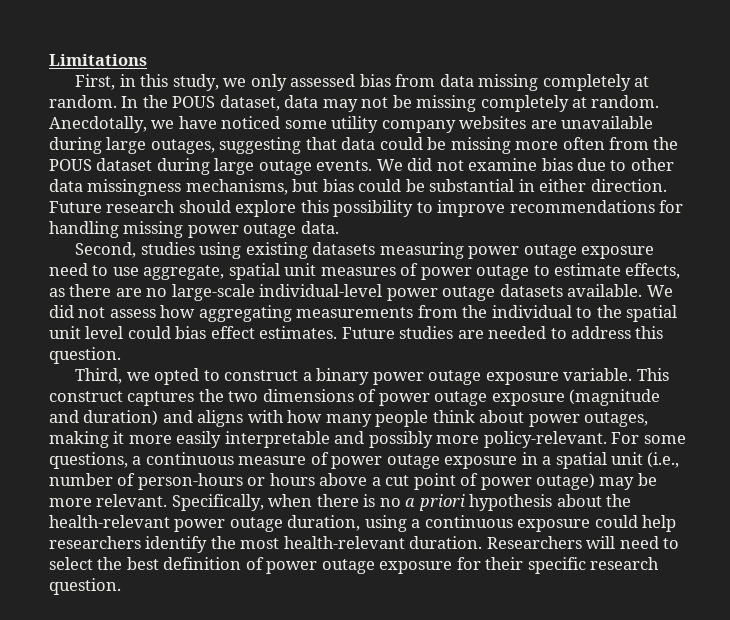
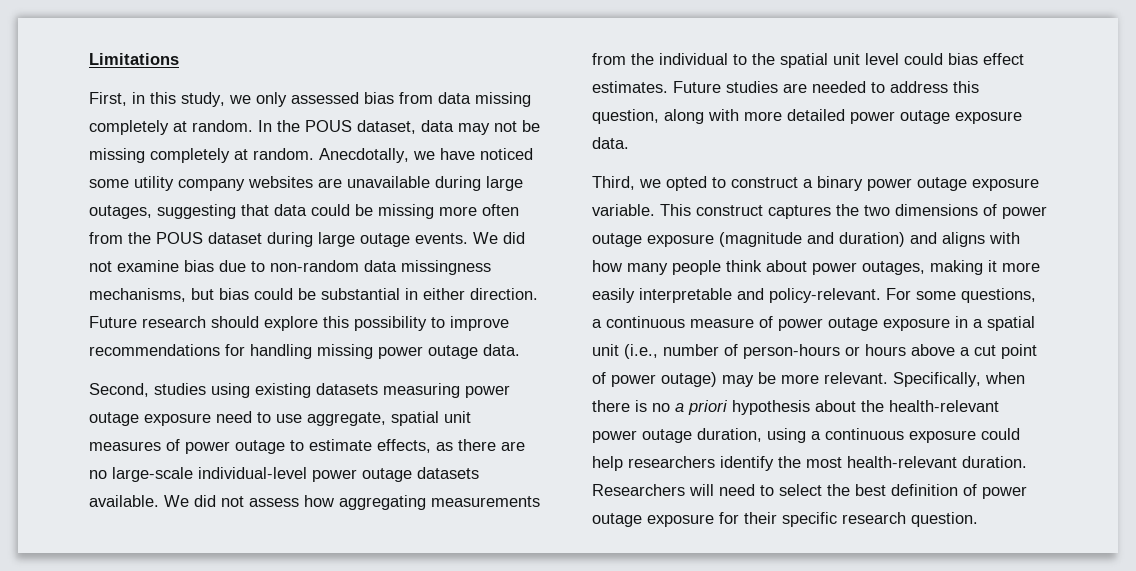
[630,158,674,171] other -> [270,260,359,272] non-random
[49,347,121,364] question. -> [592,109,1022,124] [592,137,629,149] question, along with more detailed power outage exposure data.
[368,431,480,448] possibly more -> (764, 294) none

